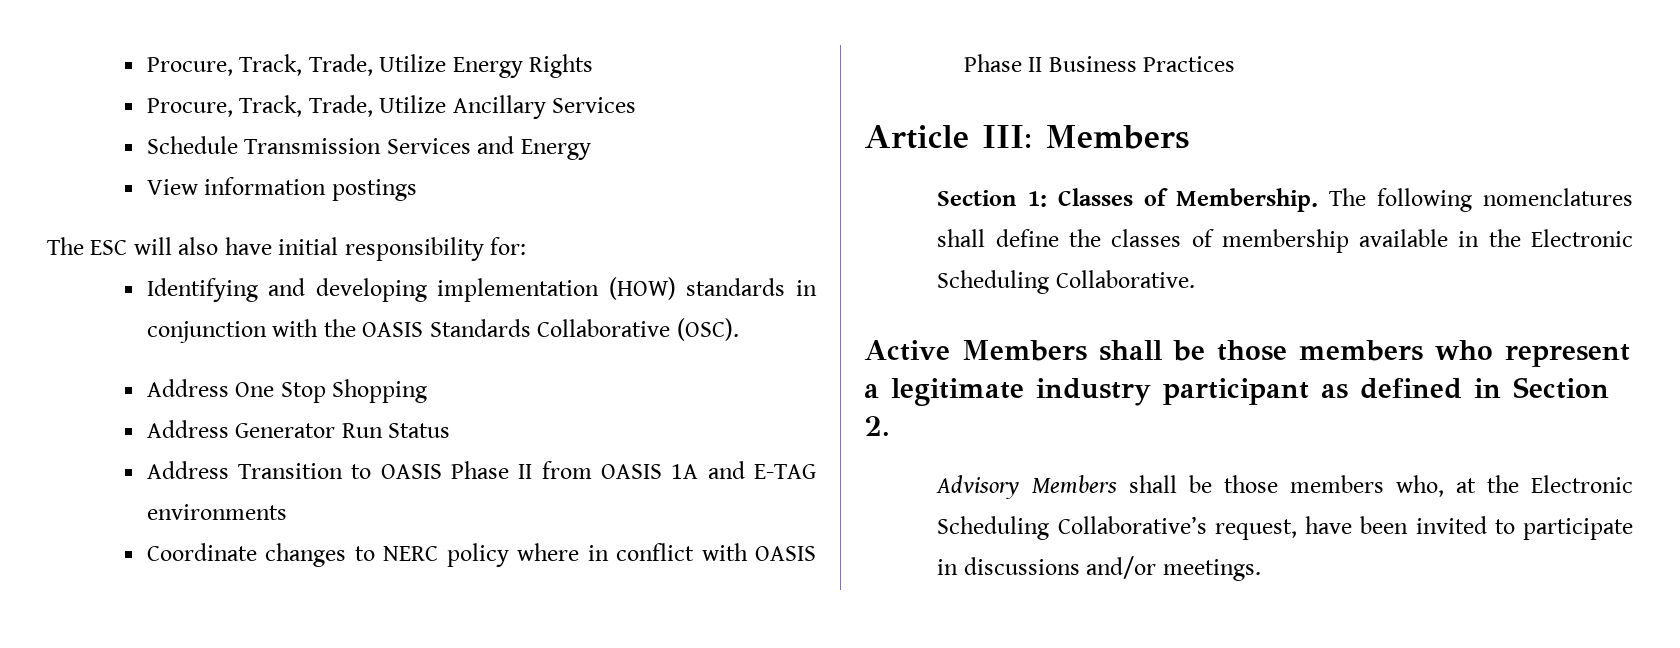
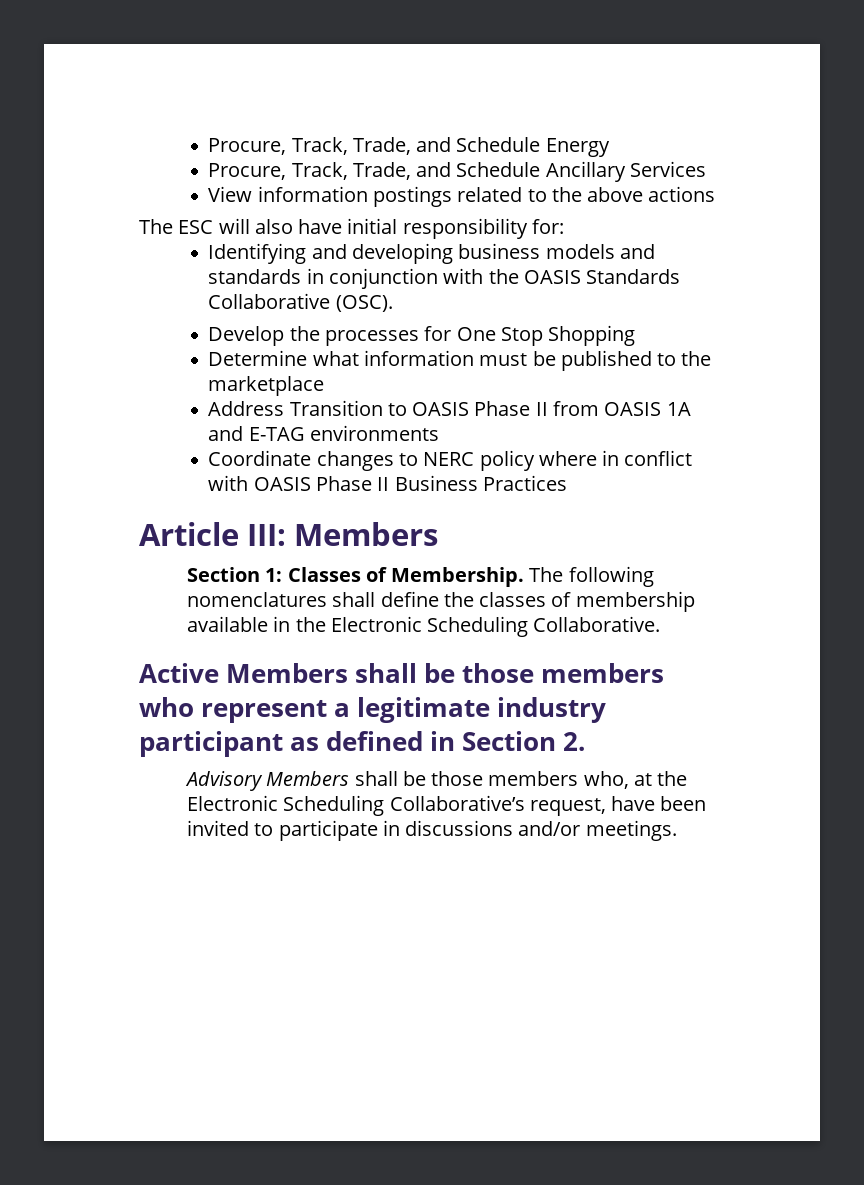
[146,54,594,78] [146,95,447,117] Procure, Track, Trade, Utilize Energy Rights // Procure, Track, Trade, Utilize -> [208,137,610,157] [208,162,541,180] Procure, Track, Trade, and Schedule Energy // Procure, Track, Trade, and Schedule
[146,136,591,160] [146,177,417,201] Schedule Transmission Services and Energy // View information postings -> [208,186,716,207] View information postings related to the above actions
[437,277,676,302] implementation (HOW) -> [458,243,655,259] business models and
[146,379,229,397] Address -> [208,326,452,346] Develop the processes for
[146,420,451,438] Address Generator Run Status -> [208,350,712,371] [208,376,325,396] Determine what information must be published to the marketplace

